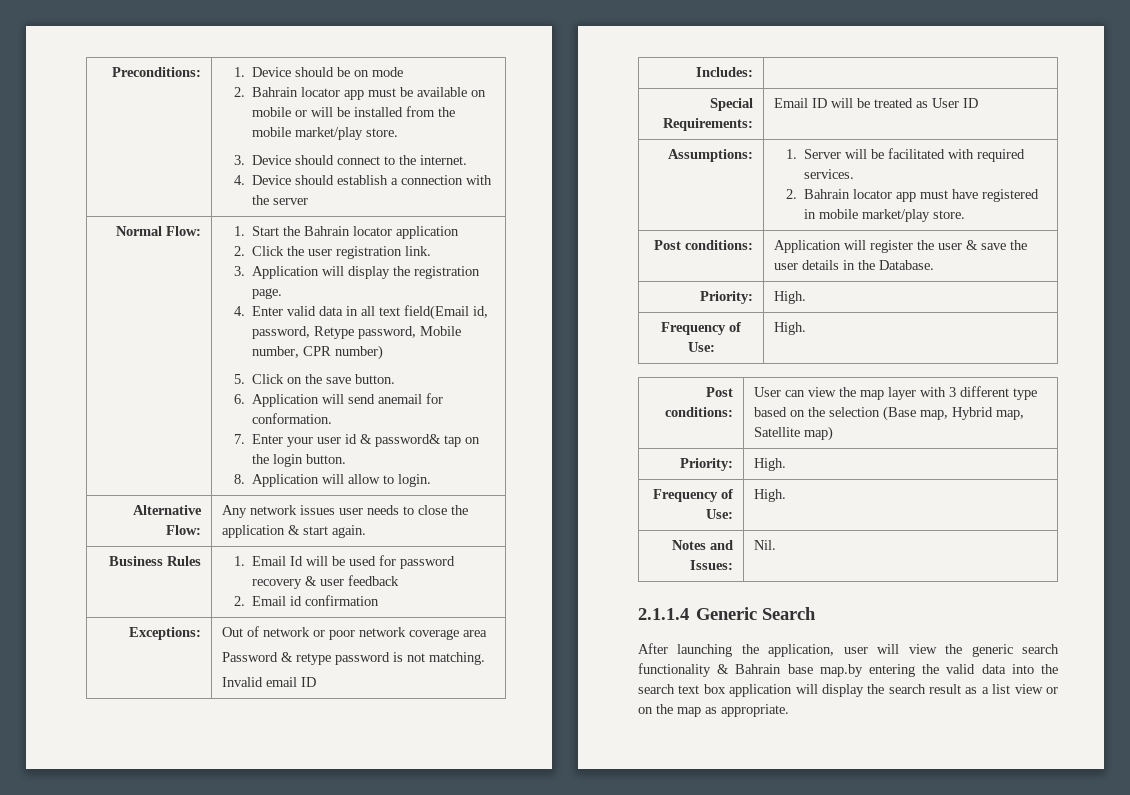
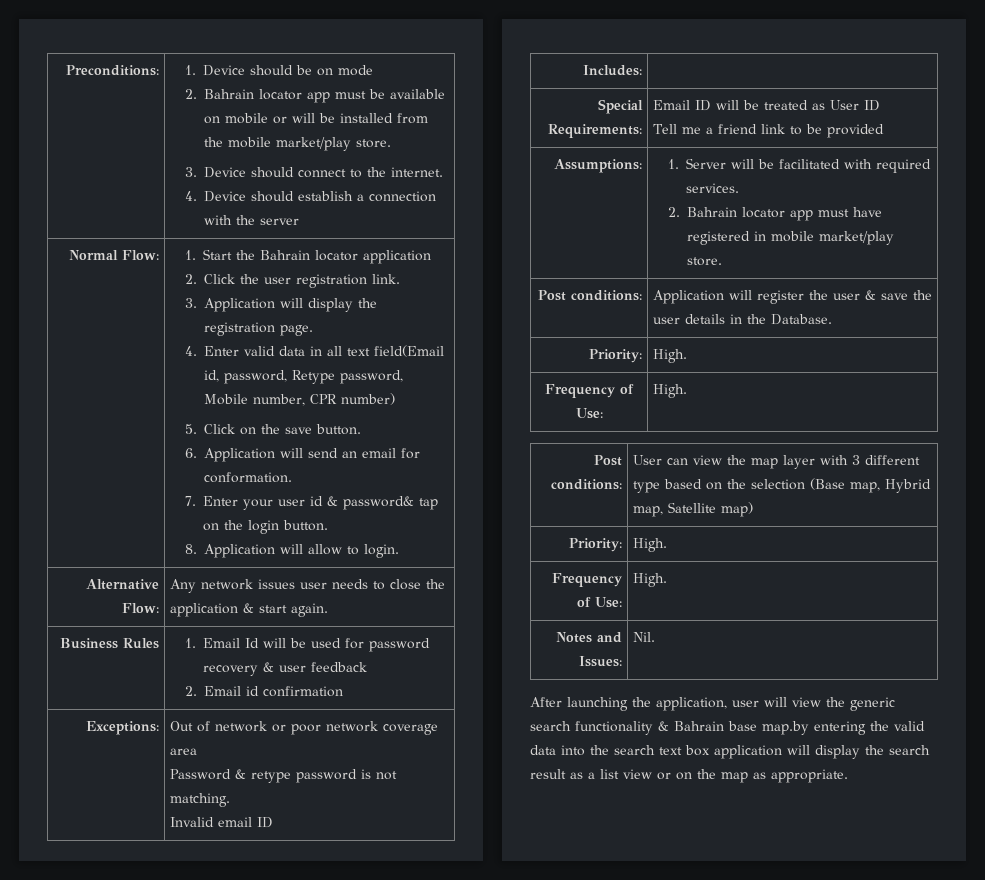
[378,394,423,404] anemail -> [342,448,397,458] an email
(979, 103) none -> [652,124,884,138] // Tell me a friend link to be provided
[638,607,817,620] // 2.1.1.4 Generic Search -> (655, 637) none

